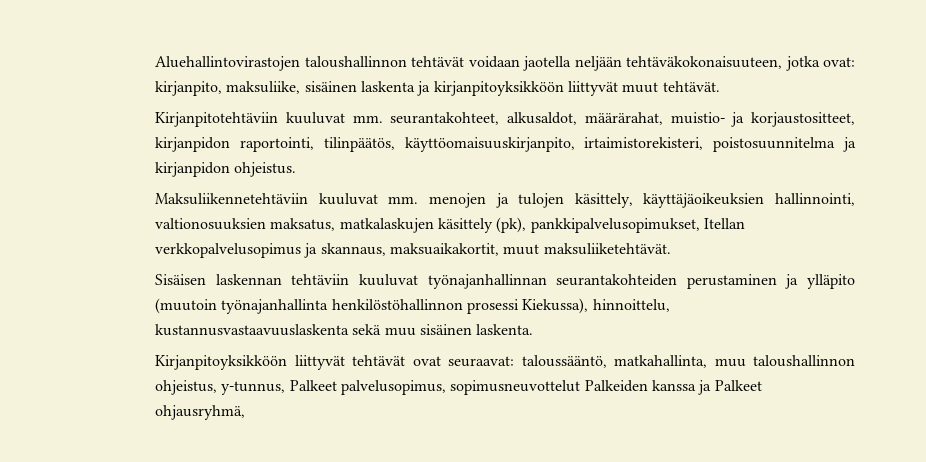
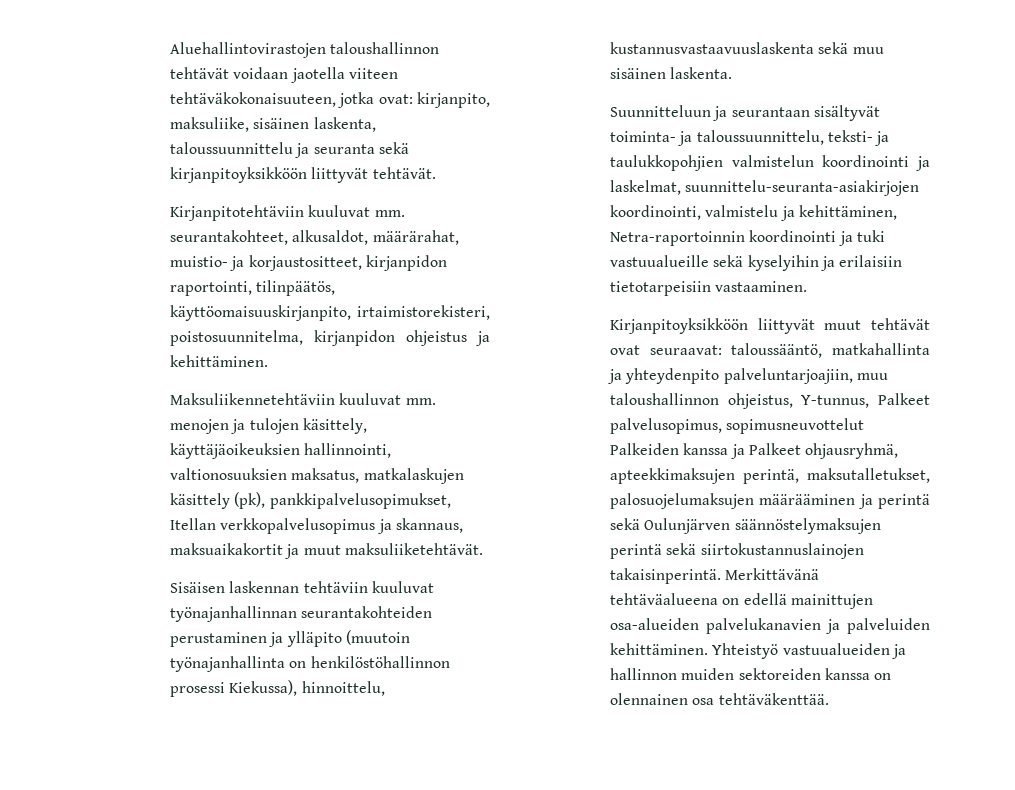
[574,56,622,71] neljään -> [348,68,398,79] viiteen
[361,81,431,96] laskenta ja -> [313,117,376,132] [169,142,409,158] laskenta, taloussuunnittelu ja seuranta sekä
[622,82,659,93] muut -> (369, 175) none
[713,137,856,152] [155,162,297,177] poistosuunnitelma ja kirjanpidon ohjeistus. -> [169,330,490,346] [169,355,268,367] poistosuunnitelma, kirjanpidon ohjeistus ja kehittäminen.
[390,243,500,256] maksuaikakortit, -> [169,543,300,559] maksuaikakortit ja
(329, 306) none -> [289,661,307,668] on
(534, 329) none -> [609,105,880,121] [609,130,890,146] [609,155,930,171] [609,180,920,196] [609,205,897,221] [609,230,885,246] [609,255,903,271] [609,281,808,296] // Suunnitteluun ja seurantaan sisältyvät toiminta- ja taloussuunnittelu, teksti- ja taulukkopohjien valmistelun koordinointi ja laskelmat, suunnittelu-seuranta-asiakirjojen koordinointi, valmistelu ja kehittäminen, Netra-raportoinnin koordinointi ja tuki vastuualueille sekä kyselyihin ja erilaisiin tietotarpeisiin vastaaminen.
(345, 362) none -> [824,320,862,330] muut
[614,355,708,368] matkahallinta, -> [832,343,930,355] [607,368,853,384] matkahallinta ja yhteydenpito palveluntarjoajiin,
[221,381,286,395] y-tunnus, -> [801,395,870,408] Y-tunnus,
(246, 412) none -> [609,468,930,484] [609,493,930,509] [609,518,881,534] [609,543,864,559] [609,568,820,584] [609,593,873,609] [609,618,930,634] [609,643,906,659] [609,668,892,680] [609,693,829,705] apteekkimaksujen perintä, maksutalletukset, palosuojelumaksujen määrääminen ja perintä sekä Oulunjärven säännöstelymaksujen perintä sekä siirtokustannuslainojen takaisinperintä. Merkittävänä tehtäväalueena on edellä mainittujen osa-alueiden palvelukanavien ja palveluiden kehittäminen. Yhteistyö vastuualueiden ja hallinnon muiden sektoreiden kanssa on olennainen osa tehtäväkenttää.

